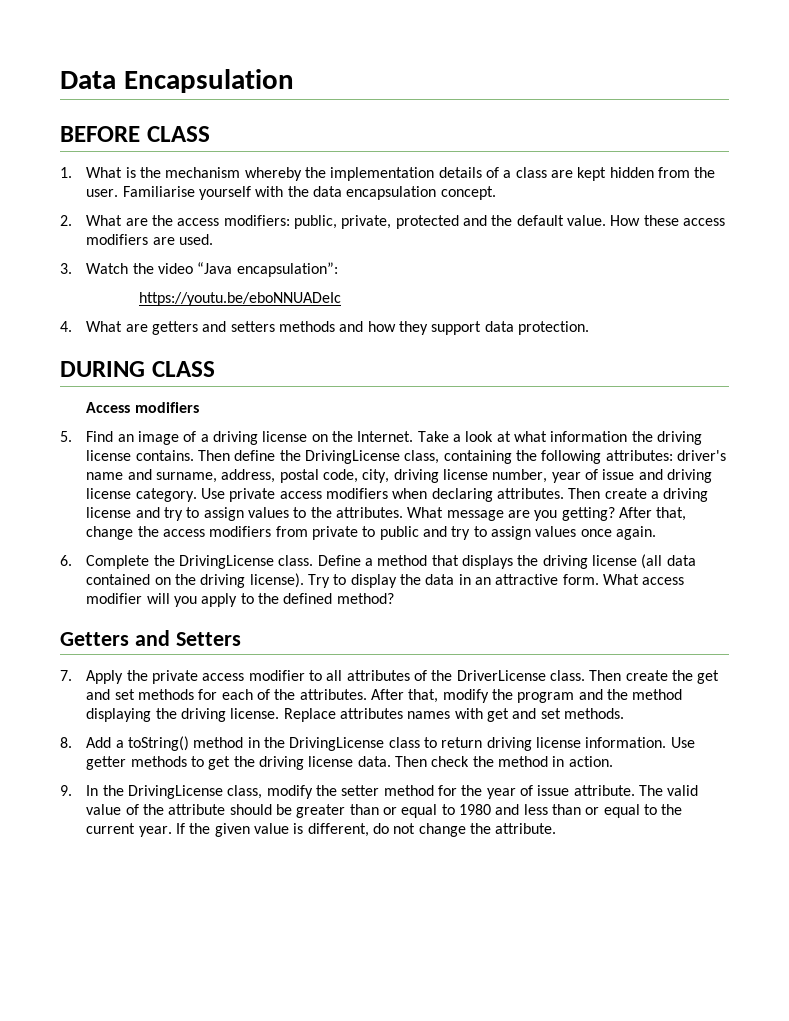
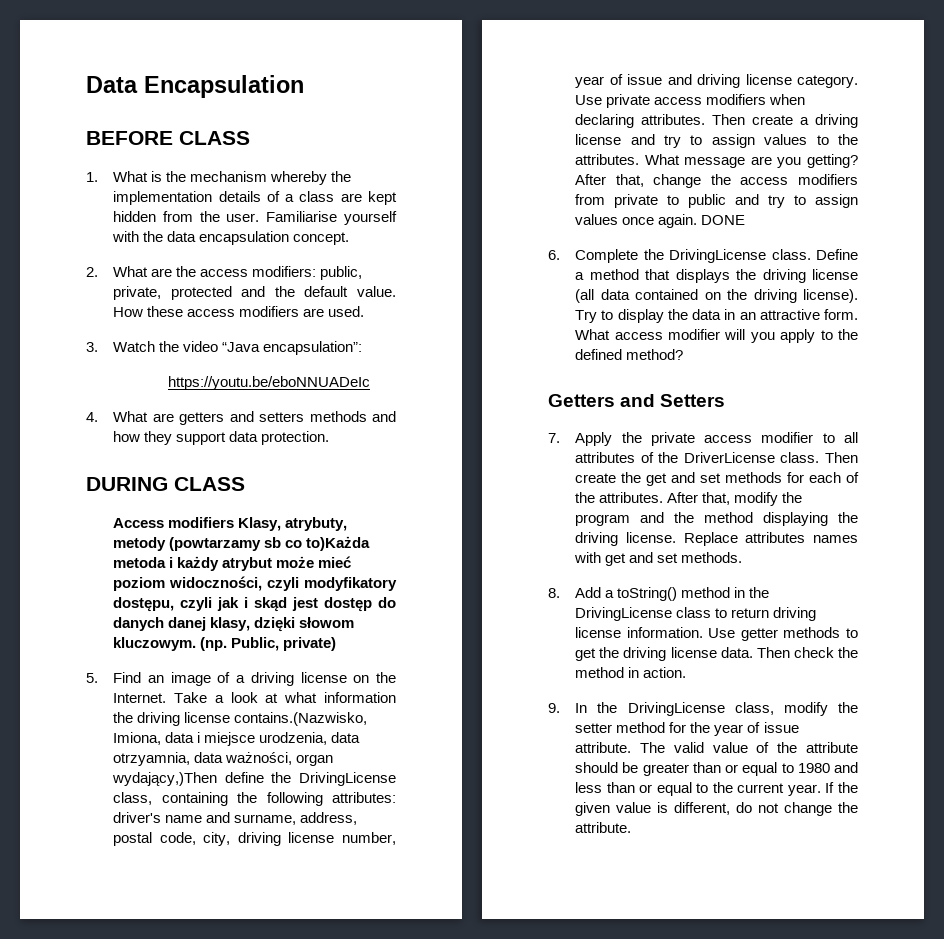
(199, 407) none -> [238,517,348,531] [113,536,371,551] [113,556,352,571] [113,576,397,591] [113,597,397,612] [113,617,355,632] [113,637,337,651] Klasy, atrybuty, metody (powtarzamy sb co to)Każda metoda i każdy atrybut może mieć poziom widoczności, czyli modyfikatory dostępu, czyli jak i skąd jest dostęp do danych danej klasy, dzięki słowom kluczowym. (np. Public, private)
[135,450,231,461] contains. Then -> [234,712,368,726] [113,732,361,746] [113,752,334,766] [112,772,218,786] contains.(Nazwisko, Imiona, data i miejsce urodzenia, data otrzyamnia, data ważności, organ wydający,)Then
(656, 533) none -> [701,215,746,225] DONE

